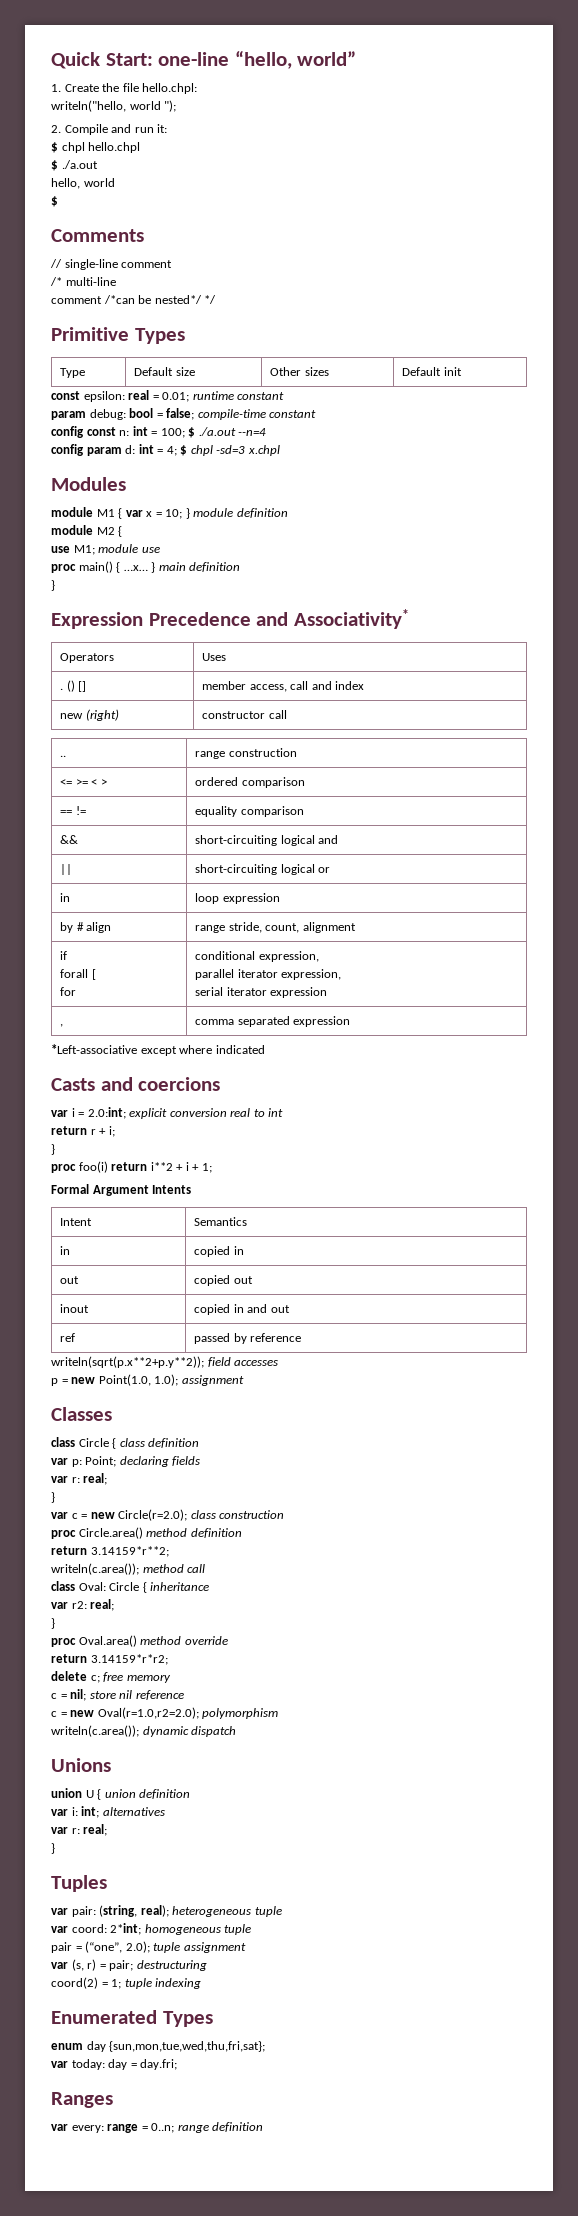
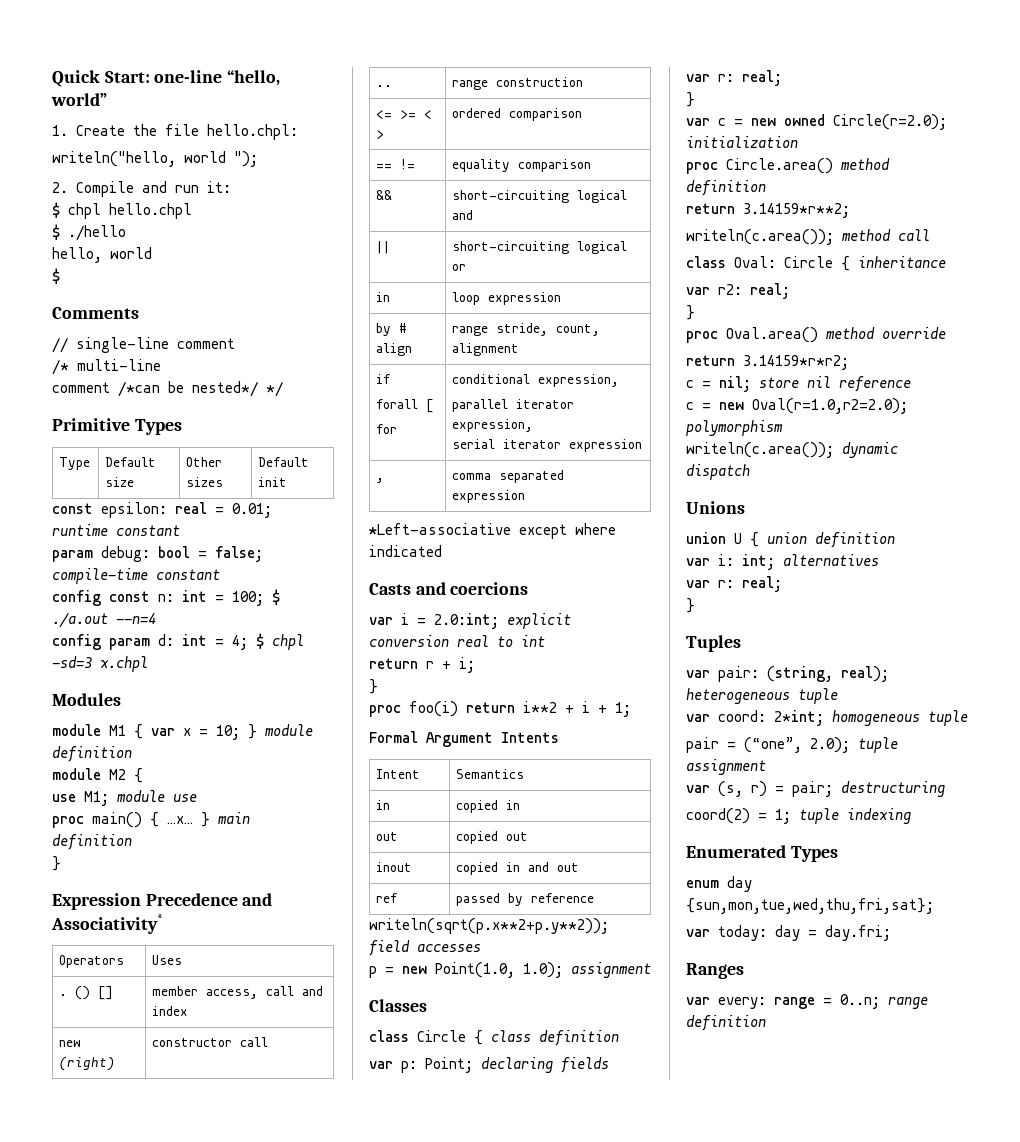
[61,160,98,169] ./a.out -> [68,225,126,241] ./hello
[118,1509,285,1521] Circle(r=2.0); class construction -> [784,114,947,130] [686,136,798,148] owned Circle(r=2.0); initialization
[51,1671,171,1683] // delete c; free memory -> (849, 362) none

